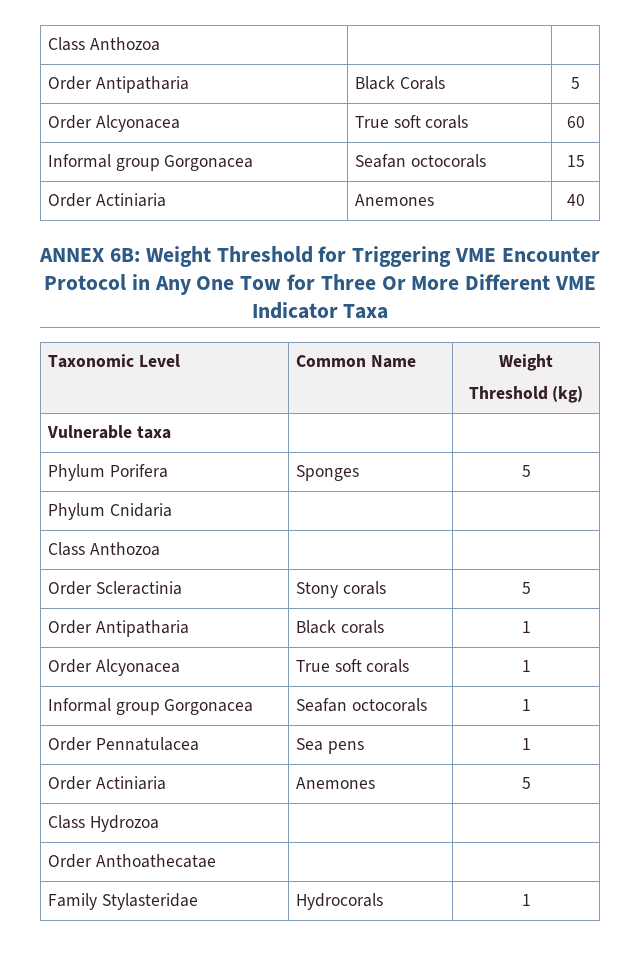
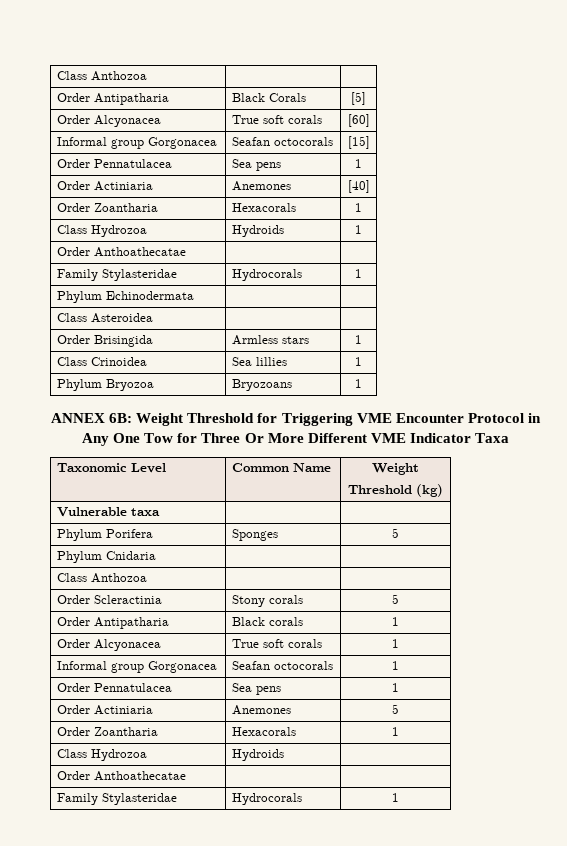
[571,77,580,89] [47,115,180,132] [354,115,469,129] [566,116,585,128] [47,154,254,171] [354,154,486,168] [566,155,585,167] [47,193,166,207] [354,194,434,206] [566,194,585,206] 5 // Order Alcyonacea | True soft corals | 60 // Informal group Gorgonacea | Seafan octocorals | 15 // Order Actiniaria | Anemones | 40 -> [351,92,366,105] [56,115,161,127] [231,115,322,124] [347,114,370,127] [56,137,217,149] [231,137,333,146] [347,136,370,149] [56,159,172,168] [231,159,281,171] [355,159,362,168] [56,181,153,191] [231,181,291,191] [347,180,370,193] [56,203,158,212] [231,203,296,212] [355,203,362,212] [56,225,147,237] [231,225,284,237] [355,225,362,234] [56,247,186,257] [56,269,177,281] [231,269,302,281] [355,269,362,278] [56,291,194,303] [56,313,153,323] [56,335,153,347] [231,335,309,345] [355,335,362,344] [56,357,147,366] [231,357,287,366] [355,357,362,366] [56,379,154,391] [231,379,292,391] [355,379,362,388] [5] // Order Alcyonacea | True soft corals | [60] // Informal group Gorgonacea | Seafan octocorals | [15] // Order Pennatulacea | Sea pens | 1 // Order Actiniaria | Anemones | [40] // Order Zoantharia | Hexacorals | 1 // Class Hydrozoa | Hydroids | 1 // Order Anthoathecatae | | // Family Stylasteridae | Hydrocorals | 1 // Phylum Echinodermata | | // Class Asteroidea | | // Order Brisingida | Armless stars | 1 // Class Crinoidea | Sea lillies | 1 // Phylum Bryozoa | Bryozoans | 1
[47,815,159,832] // Class Hydrozoa | -> [56,727,158,736] [231,727,296,736] [392,727,399,736] [56,749,147,761] [231,749,284,761] // Order Zoantharia | Hexacorals | 1 // Class Hydrozoa | Hydroids

